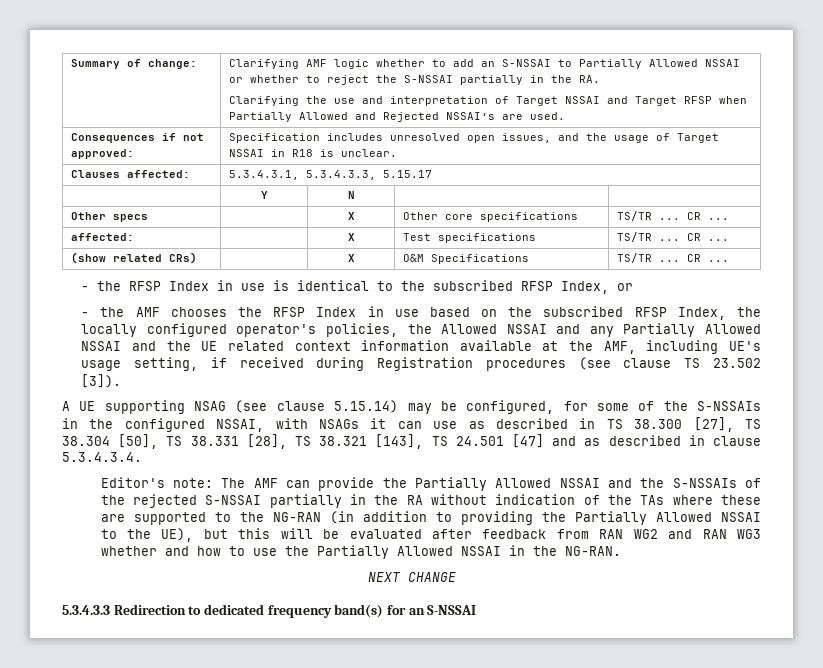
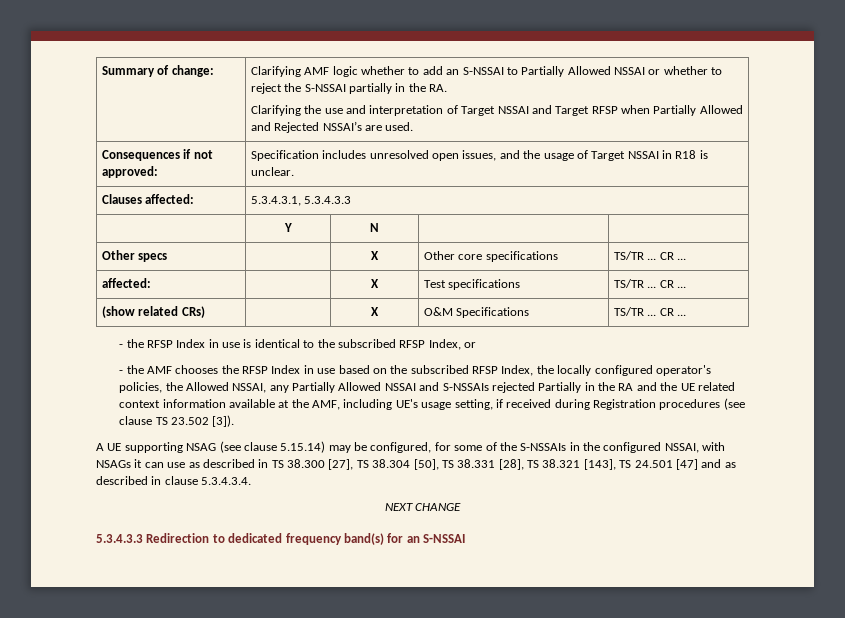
[306,170,433,180] 5.3.4.3.3, 5.15.17 -> [304,196,352,204] 5.3.4.3.3
[506,324,581,334] NSSAI and -> [232,383,267,393] NSSAI,
(156, 346) none -> [442,382,657,393] S-NSSAIs rejected Partially in the RA and
[100,477,761,491] [100,494,761,508] [100,511,761,525] [100,528,761,542] [100,545,621,559] // Editor's note: The AMF can provide the Partially Allowed NSSAI and the S-NSSAIs of the rejected S-NSSAI partially in the RA without indication of the TAs where these are supported to the NG-RAN (in addition to providing the Partially Allowed NSSAI to the UE), but this will be evaluated after feedback from RAN WG2 and RAN WG3 whether and how to use the Partially Allowed NSSAI in the NG-RAN. -> (252, 481) none

